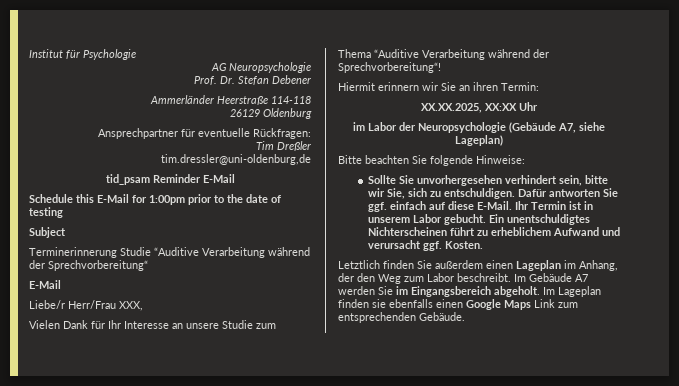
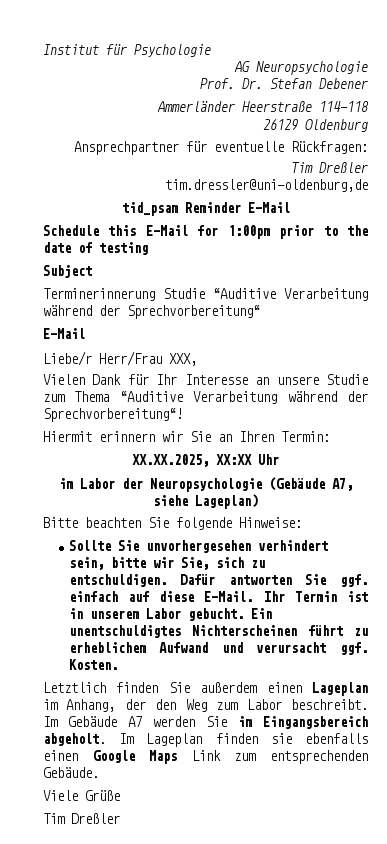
[473,82,498,91] ihren -> [239,431,274,442] Ihren
(465, 316) none -> [43,790,120,801] [43,813,120,824] // Viele Grüße // Tim Dreßler

